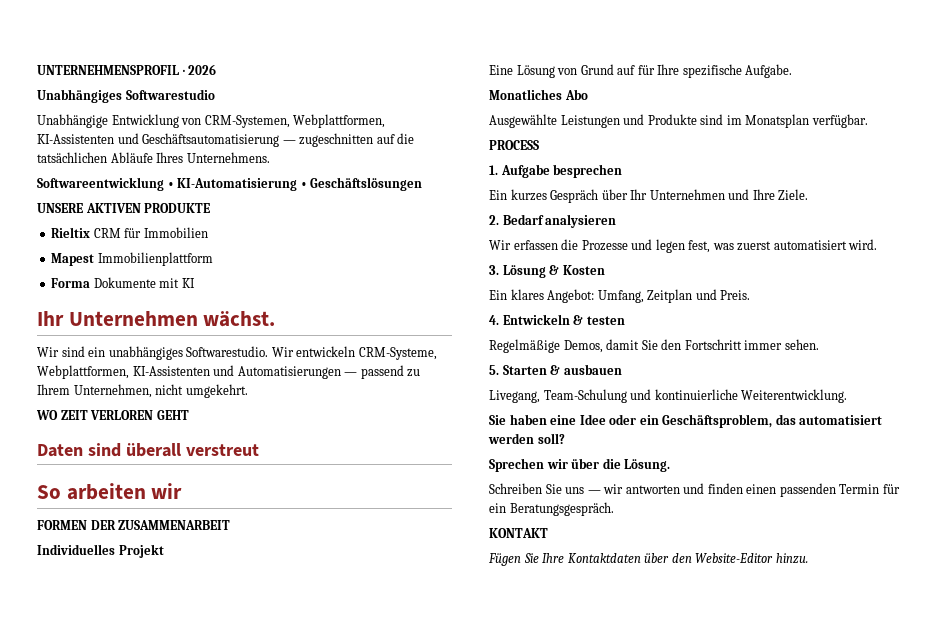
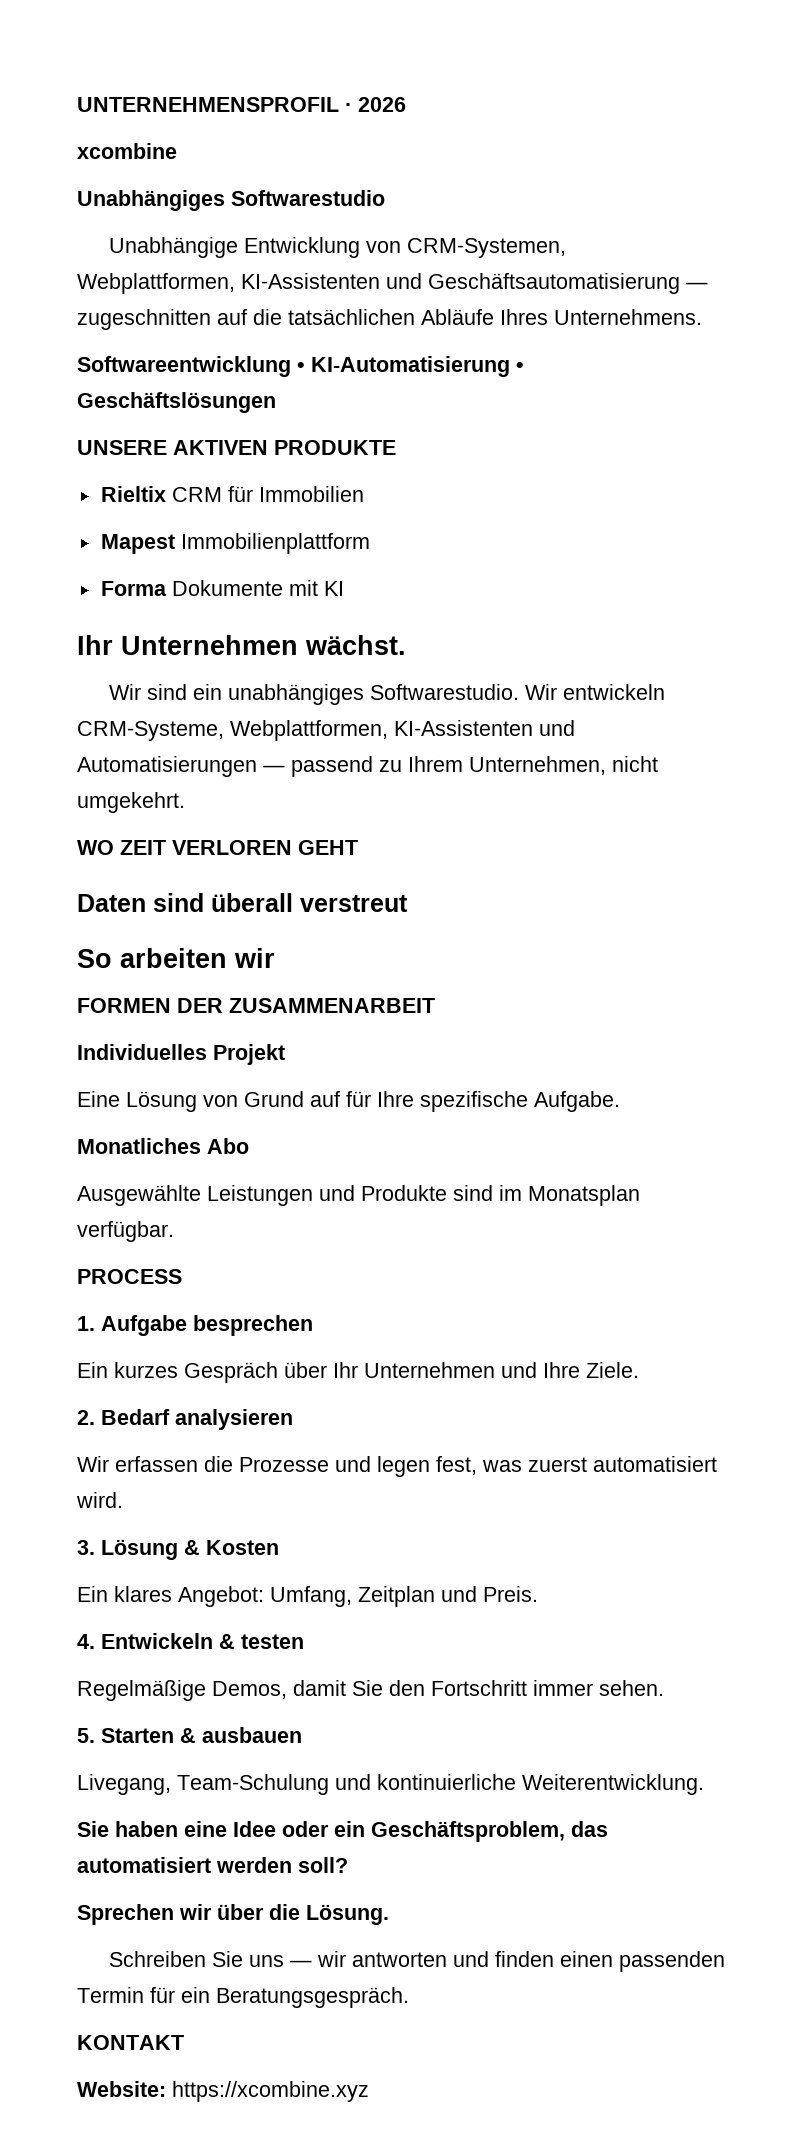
(217, 69) none -> [77,143,177,159] // xcombine
[488,553,808,566] Fügen Sie Ihre Kontaktdaten über den Website-Editor hinzu. -> [77,2081,369,2102] Website: https://xcombine.xyz

